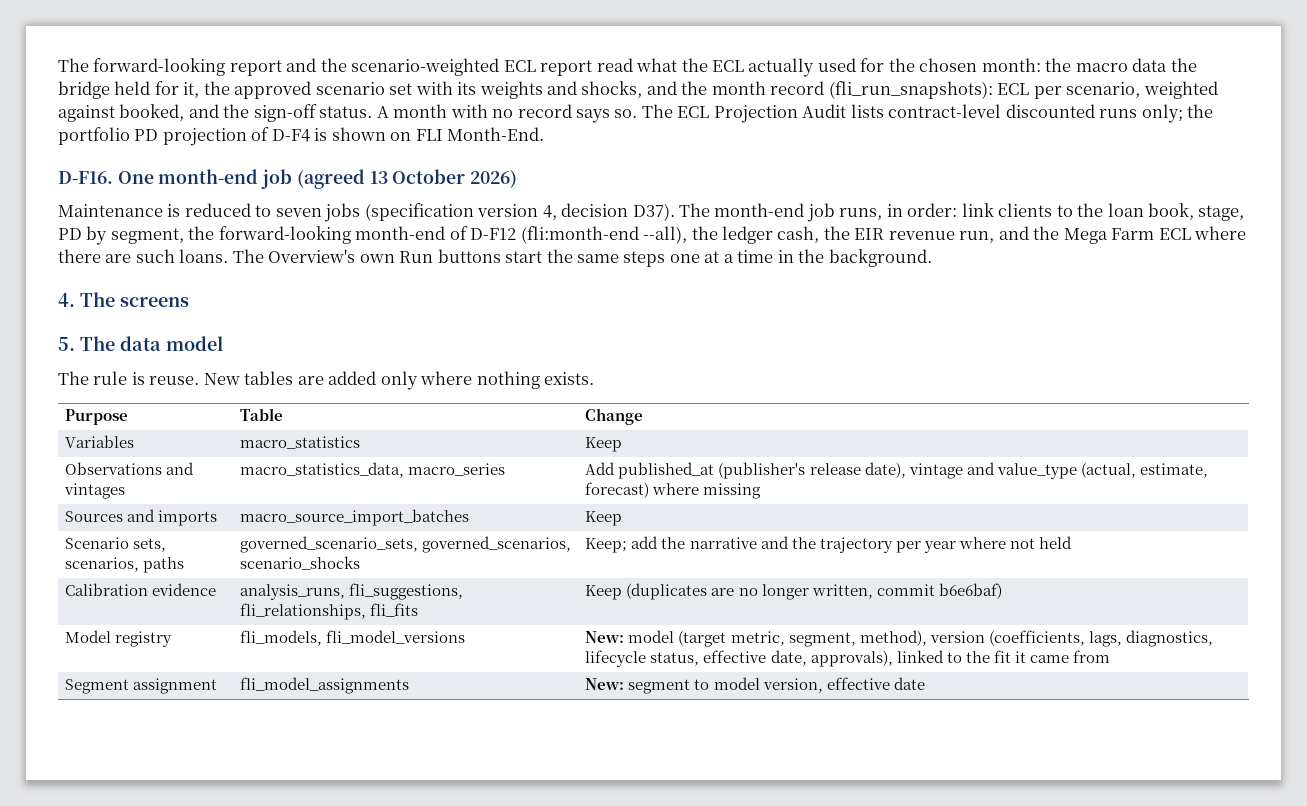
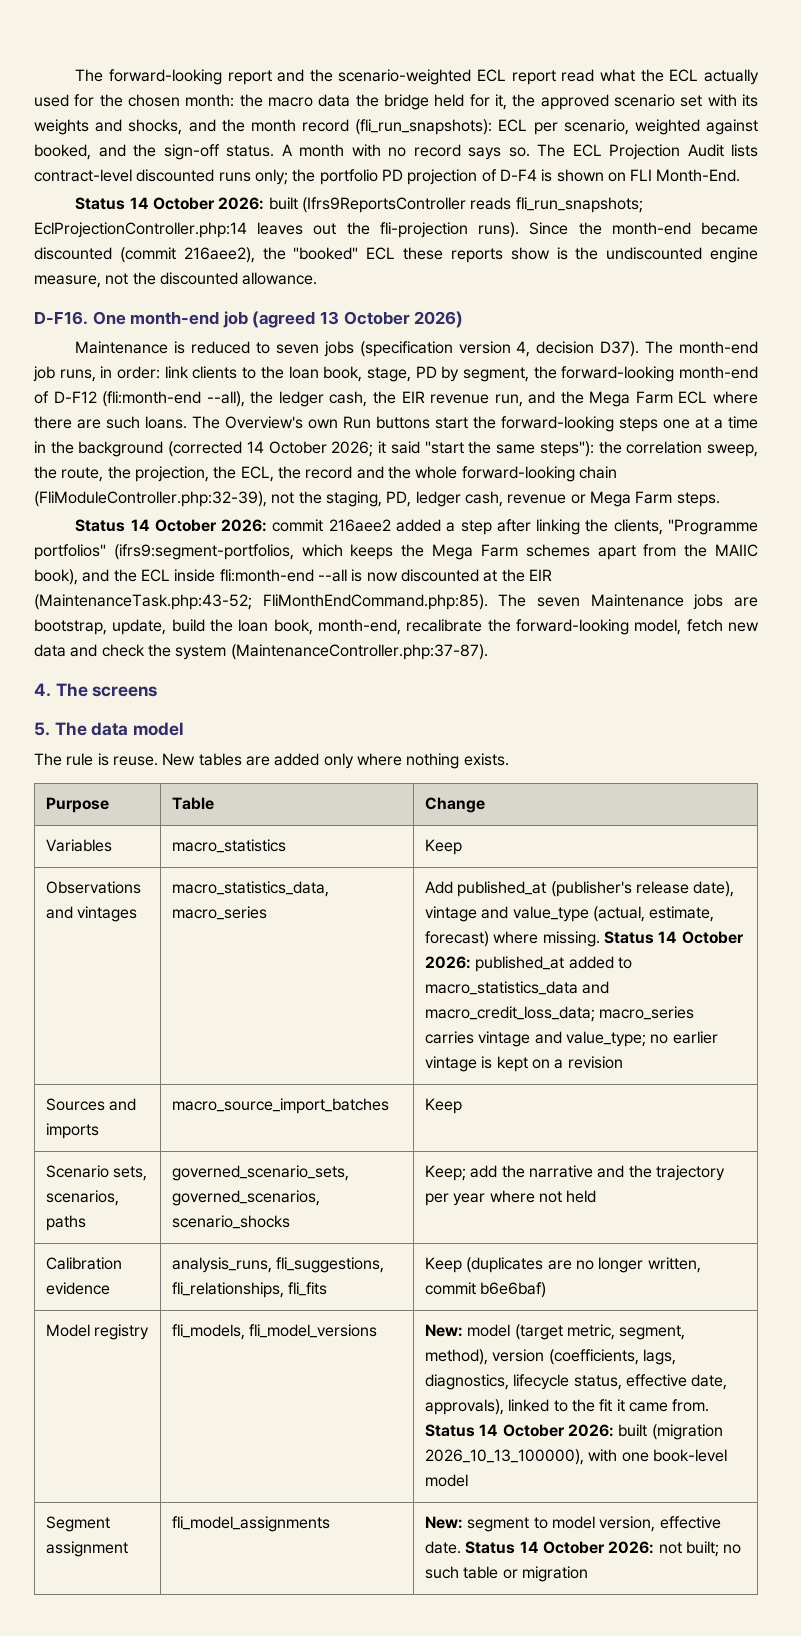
(545, 134) none -> [75,197,643,213] [34,222,758,238] [34,247,758,263] [34,272,318,288] // Status 14 October 2026: built (Ifrs9ReportsController reads fli_run_snapshots; EclProjectionController.php:14 leaves out the fli-projection runs). Since the month-end became discounted (commit 216aee2), the "booked" ECL these reports show is the undiscounted engine measure, not the discounted allowance.
[577,254,620,263] same -> [501,416,614,432] forward-looking
[828,249,932,267] background. -> [78,441,759,457] [34,466,617,482] [34,491,720,507] [75,519,759,535] [34,544,759,560] [34,569,552,585] [34,594,758,610] [34,619,760,635] [34,644,488,660] background (corrected 14 October 2026; it said "start the same steps"): the correlation sweep, the route, the projection, the ECL, the record and the whole forward-looking chain (FliModuleController.php:32-39), not the staging, PD, ledger cash, revenue or Mega Farm steps. // Status 14 October 2026: commit 216aee2 added a step after linking the clients, "Programme portfolios" (ifrs9:segment-portfolios, which keeps the Mega Farm schemes apart from the MAIIC book), and the ECL inside fli:month-end --all is now discounted at the EIR (MaintenanceTask.php:43-52; FliMonthEndCommand.php:85). The seven Maintenance jobs are bootstrap, update, build the loan book, month-end, recalibrate the forward-looking model, fetch new data and check the system (MaintenanceController.php:37-87).
[703,483,762,499] missing -> [542,931,744,947] [425,956,633,972] [425,981,610,995] [425,1006,695,1022] [425,1031,718,1047] [425,1056,623,1072] missing. Status 14 October 2026: published_at added to macro_statistics_data and macro_credit_loss_data; macro_series carries vintage and value_type; no earlier vintage is kept on a revision
[1072,650,1110,663] from -> [672,1399,710,1412] [425,1424,723,1440] [425,1449,728,1465] [425,1474,469,1487] from. Status 14 October 2026: built (migration 2026_10_13_100000), with one book-level model
[893,677,925,690] date -> [425,1541,742,1557] [425,1566,589,1582] date. Status 14 October 2026: not built; no such table or migration

